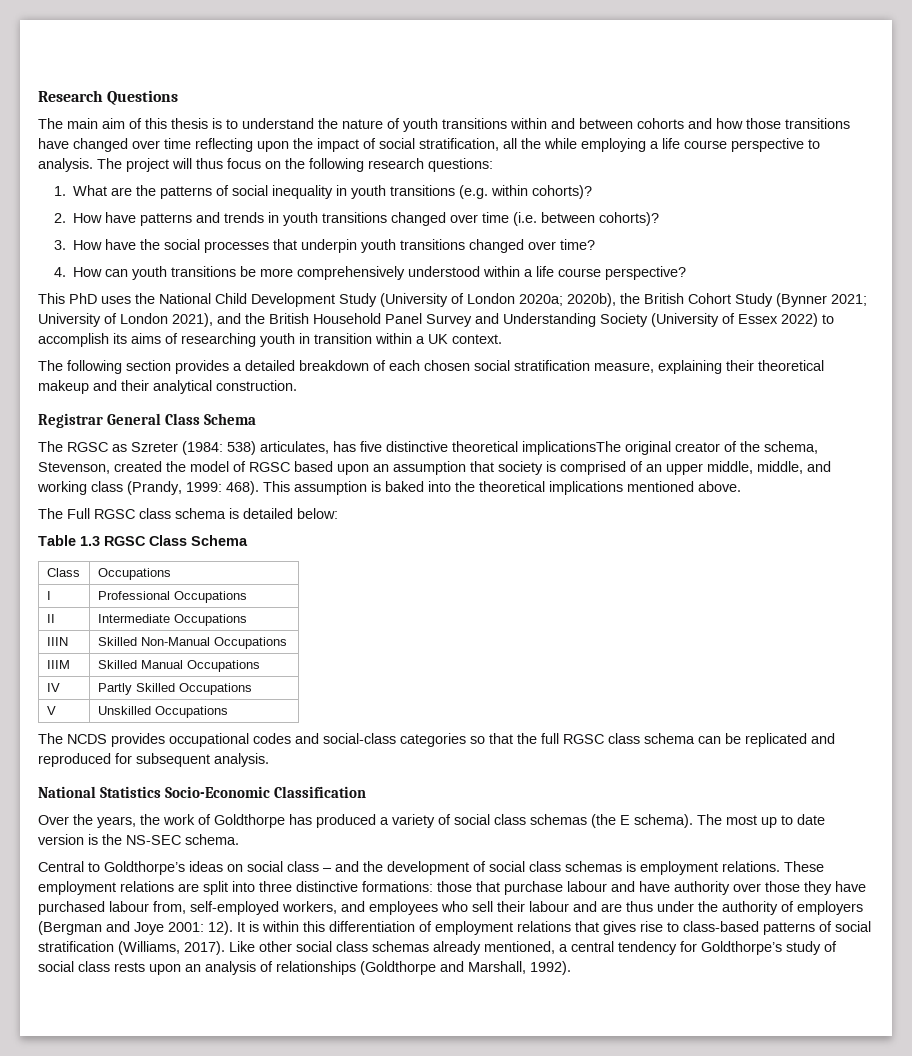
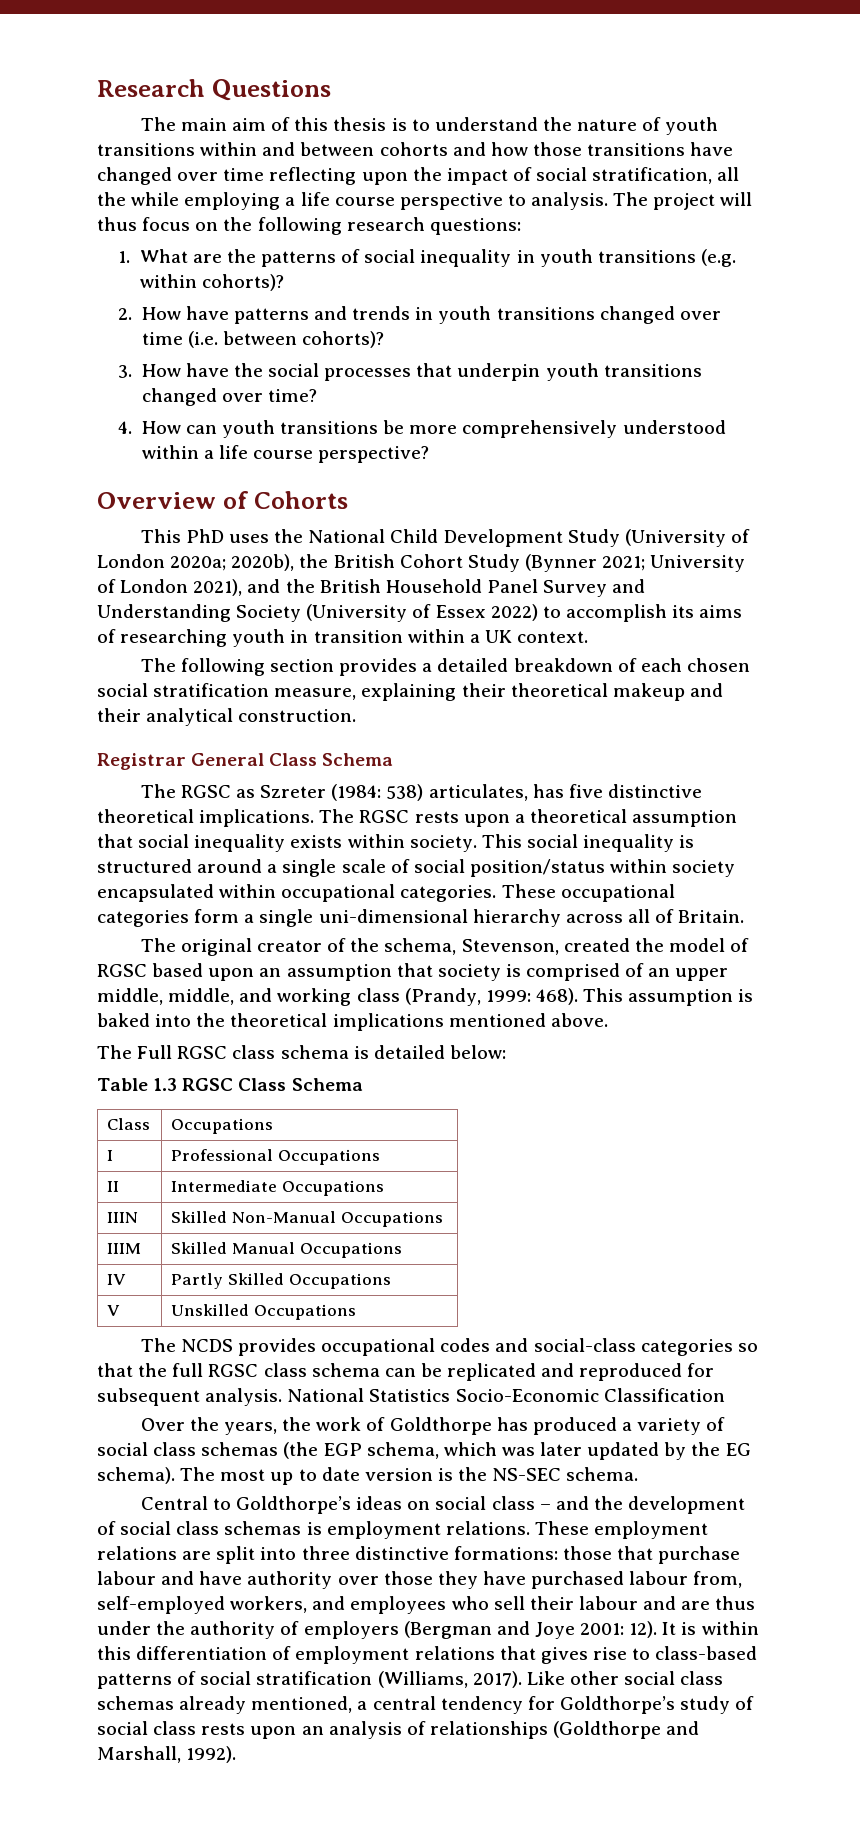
(687, 273) none -> [97,491,348,509] // Overview of Cohorts
[522,441,621,455] implicationsThe -> [199,809,738,827] [97,834,695,852] [97,859,736,877] [97,884,675,902] [97,909,745,927] [140,938,176,952] implications. The RGSC rests upon a theoretical assumption that social inequality exists within society. This social inequality is structured around a single scale of social position/status within society encapsulated within occupational categories. These occupational categories form a single uni-dimensional hierarchy across all of Britain. // The
(269, 760) // -> (283, 1397) none
[620,815,630,825] E -> [323,1442,751,1460] EGP schema, which was later updated by the EG

